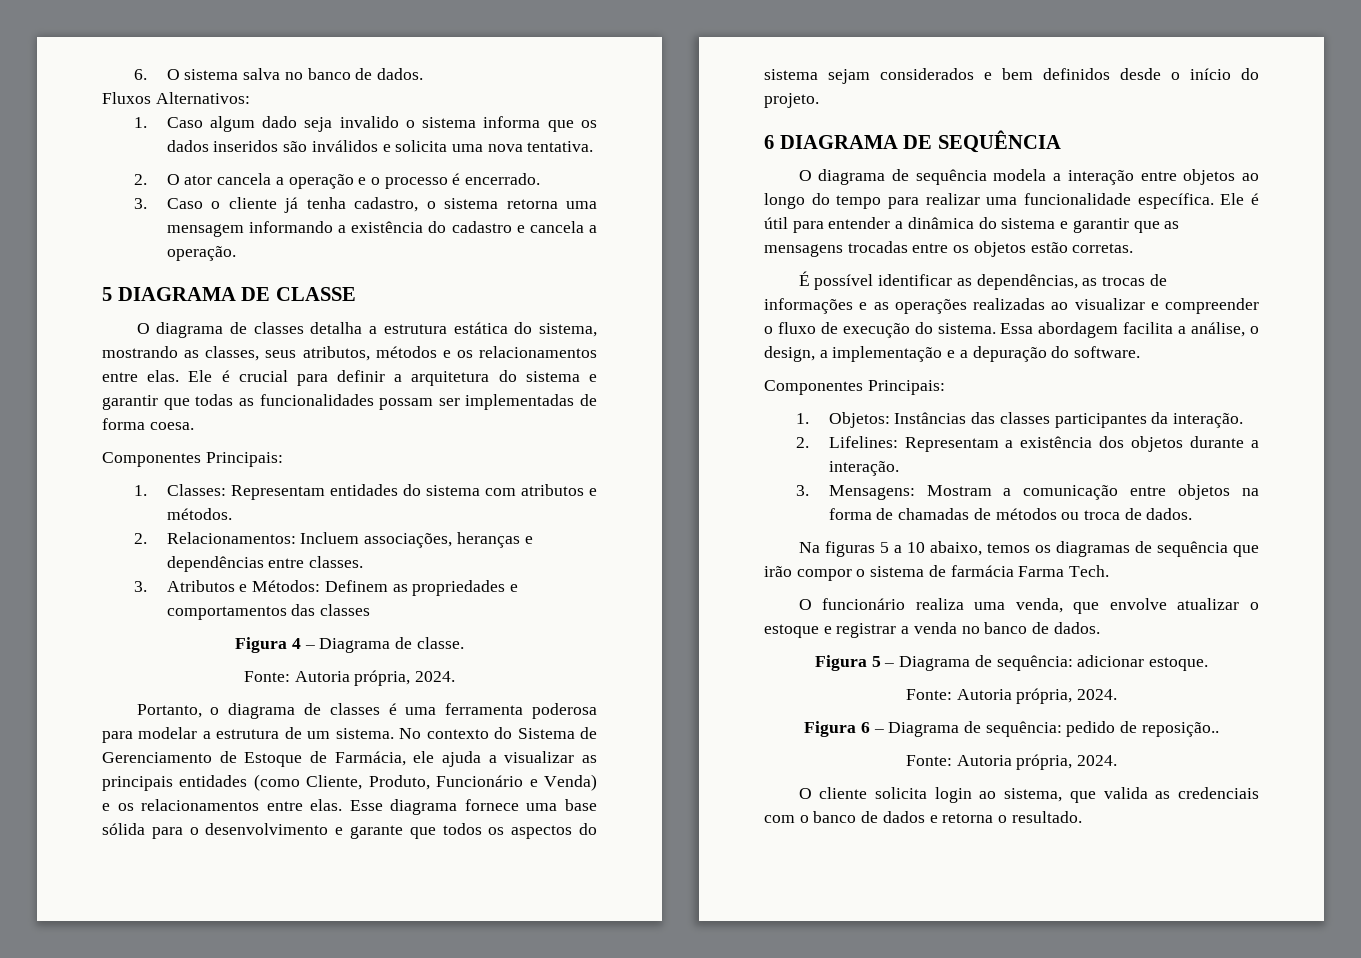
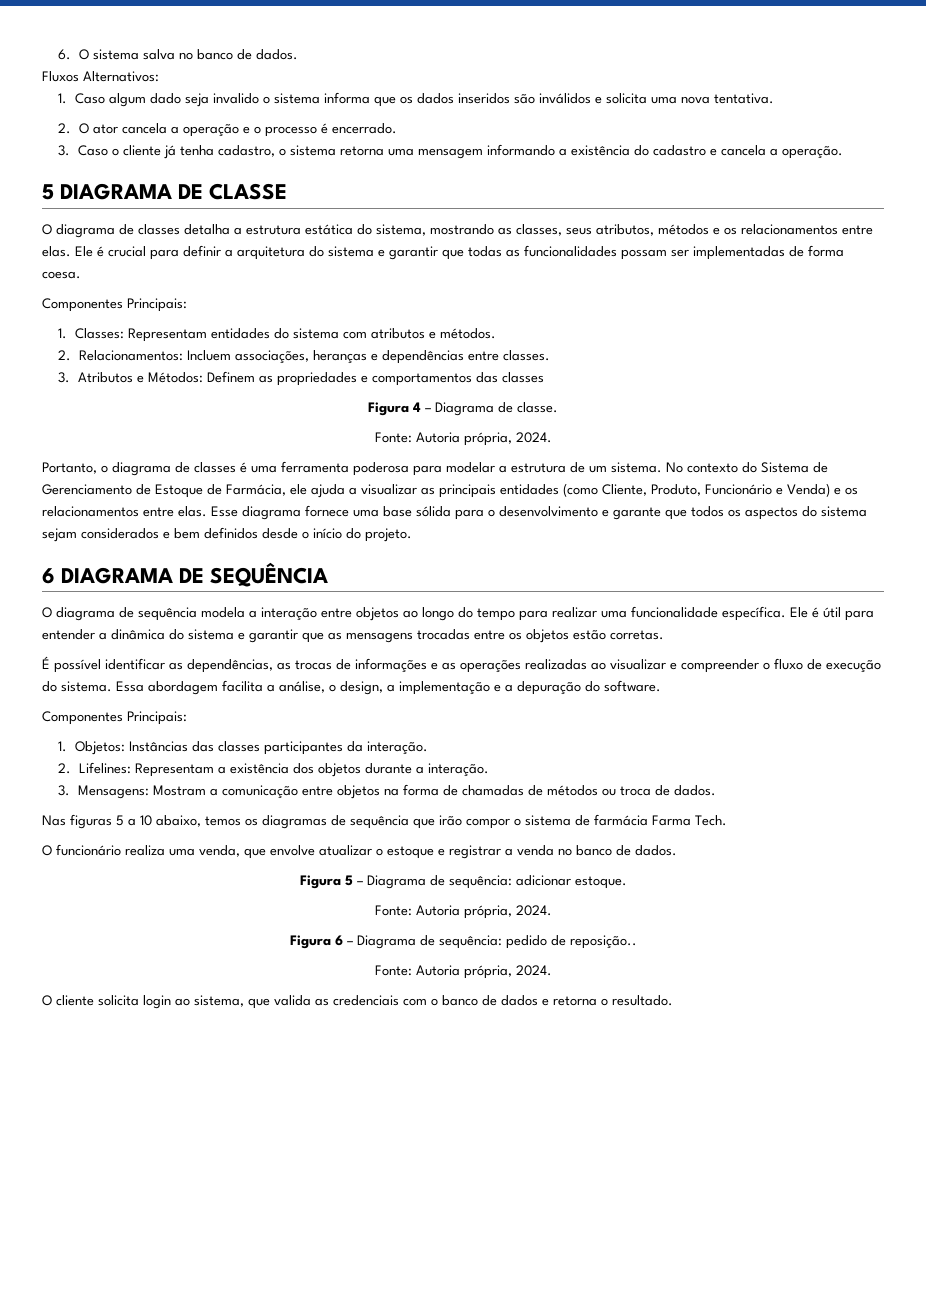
[798,542,820,553] Na -> [42,815,66,826] Nas

